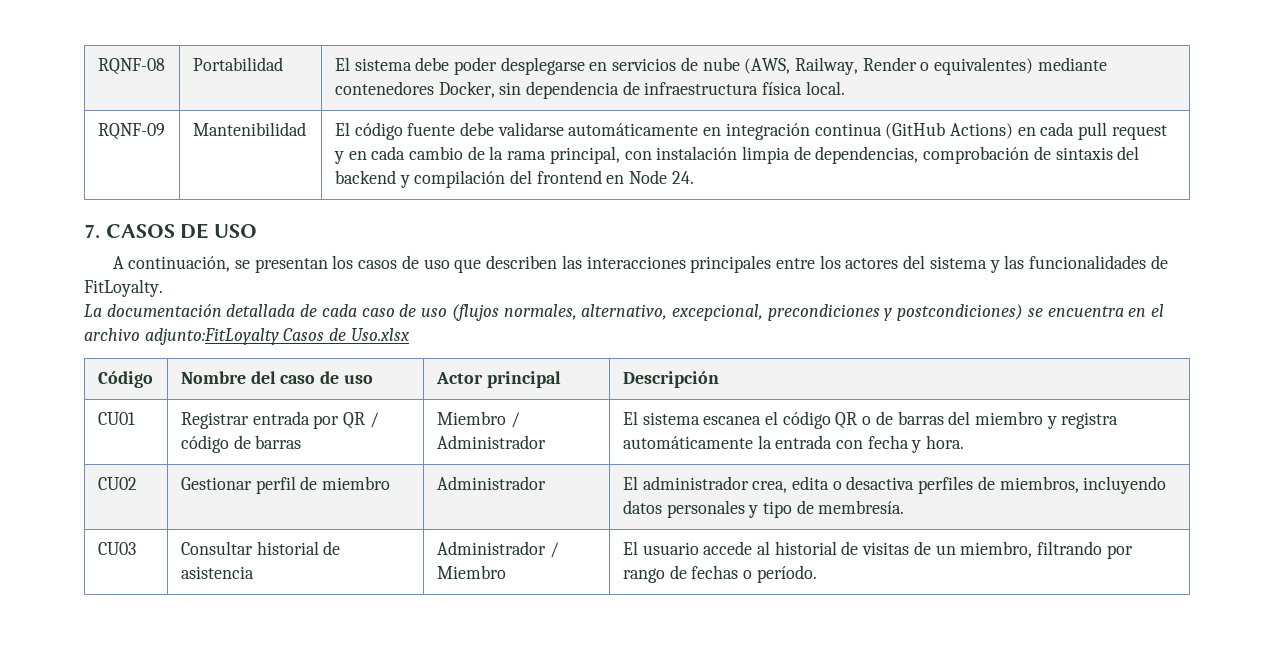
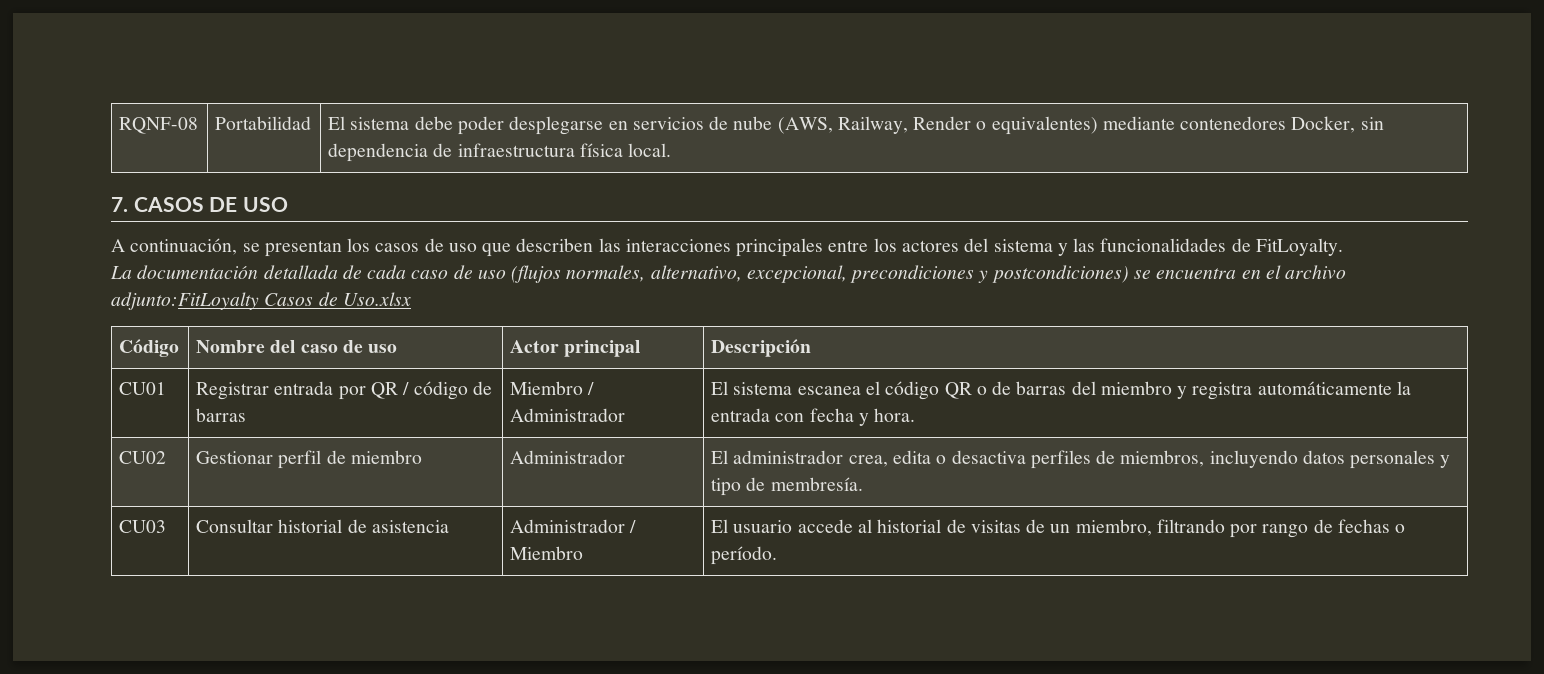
[97,123,165,140] [192,122,306,136] [334,122,1167,140] [333,146,1140,164] [334,170,694,188] // RQNF-09 | Mantenibilidad | El código fuente debe validarse automáticamente en integración continua (GitHub Actions) en cada pull request y en cada cambio de la rama principal, con instalación limpia de dependencias, comprobación de sintaxis del backend y compilación del frontend en Node 24. -> (672, 150) none

